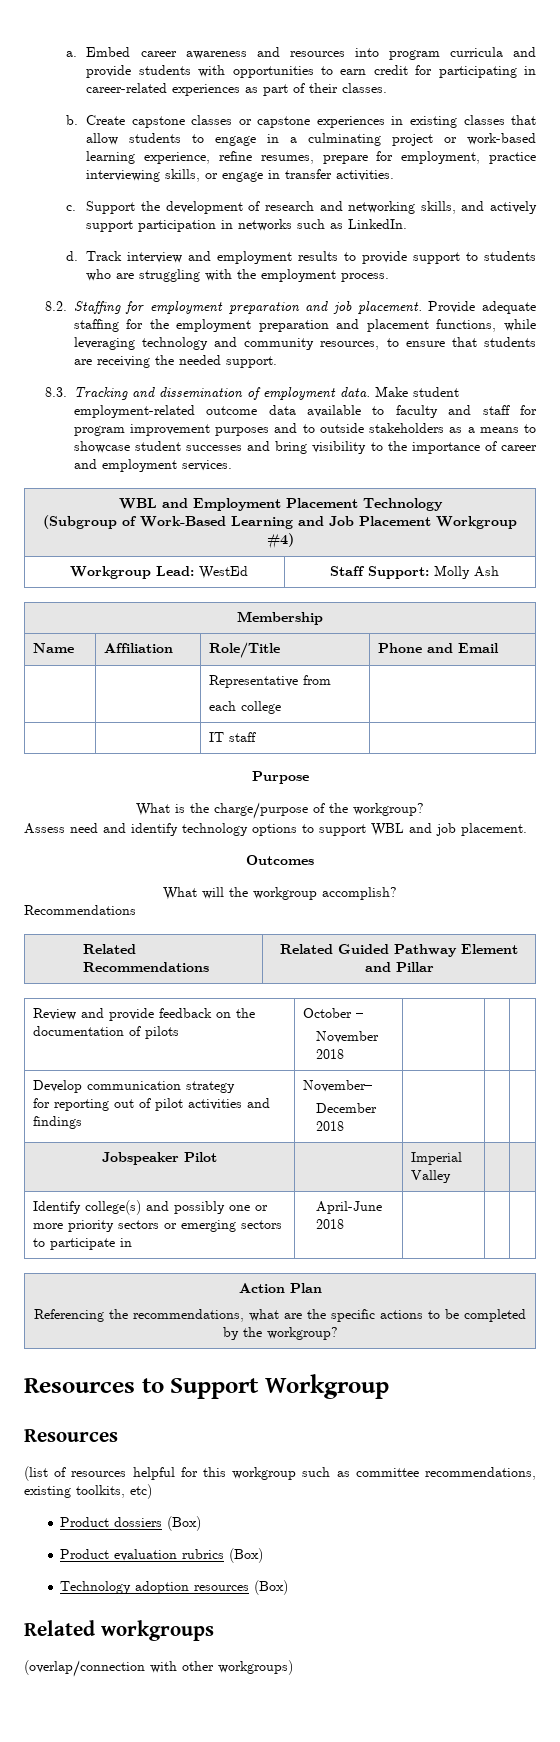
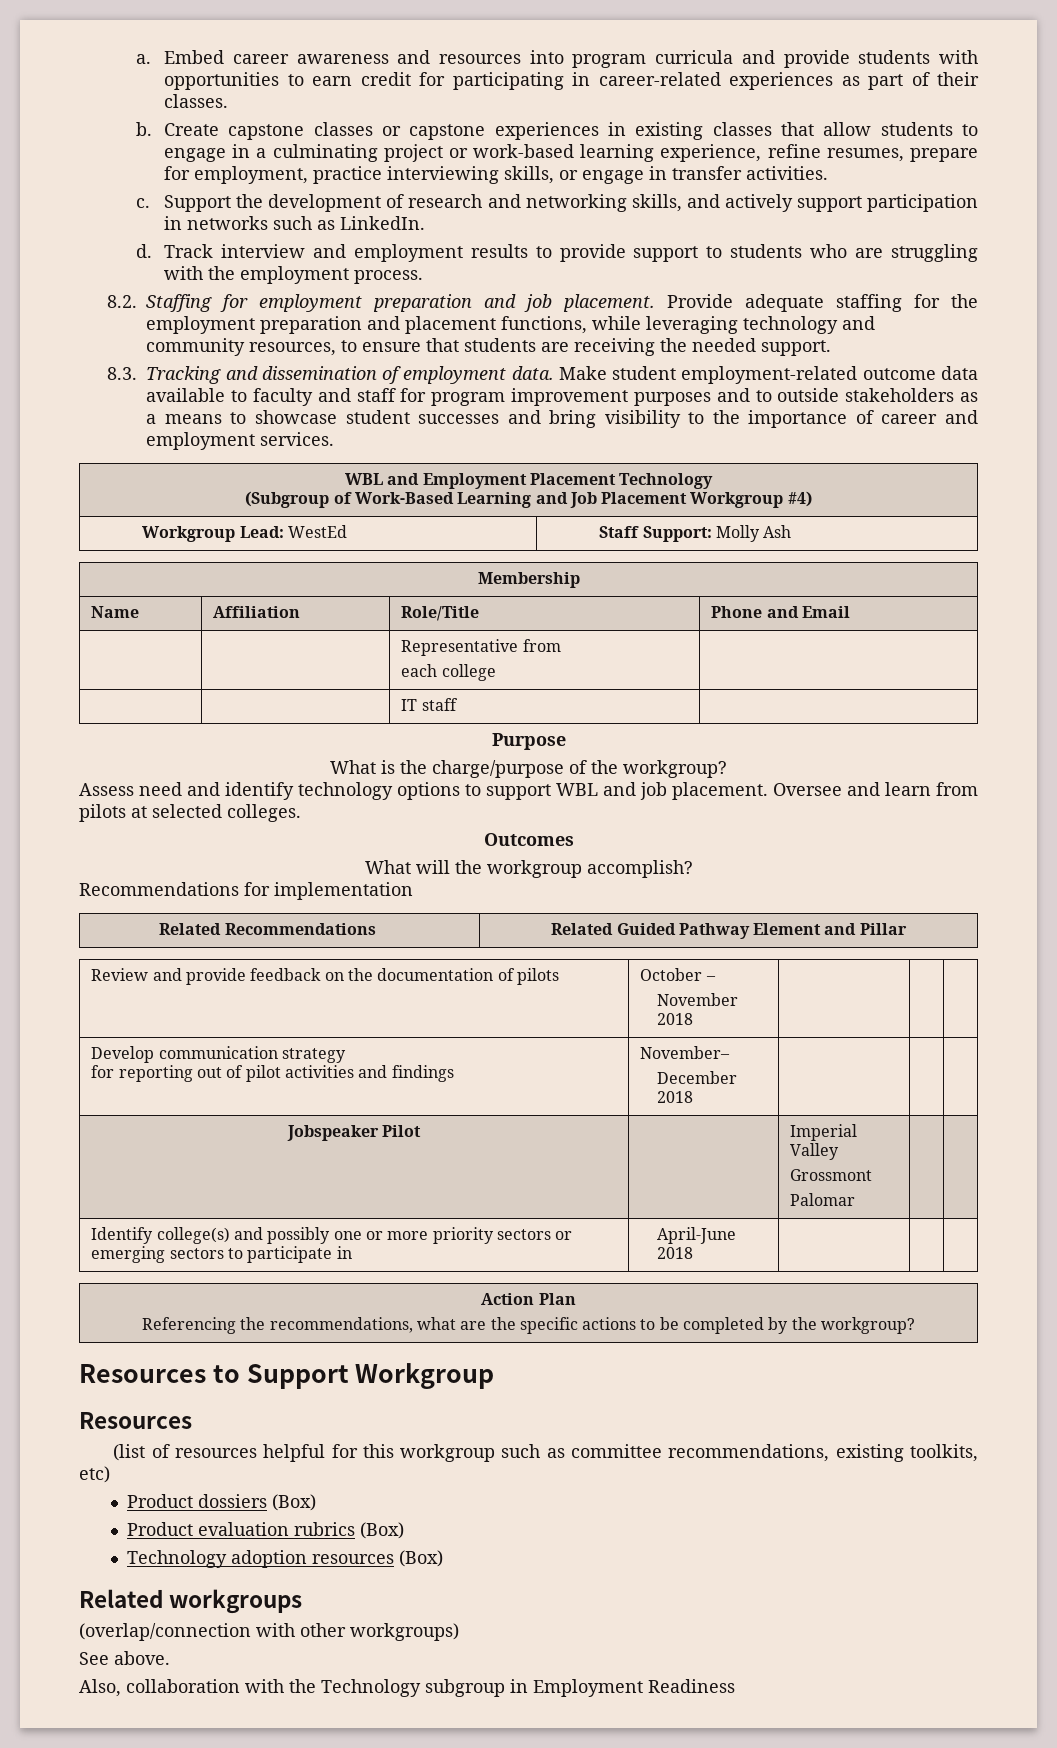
(527, 829) none -> [773,782,978,796] [79,804,301,822] Oversee and learn from pilots at selected colleges.
(136, 910) none -> [244,882,413,900] for implementation
(452, 1176) none -> [790,1169,873,1181] [790,1193,856,1206] // Grossmont // Palomar
(293, 1667) none -> [79,1651,170,1665] [79,1679,735,1697] // See above. // Also, collaboration with the Technology subgroup in Employment Readiness

